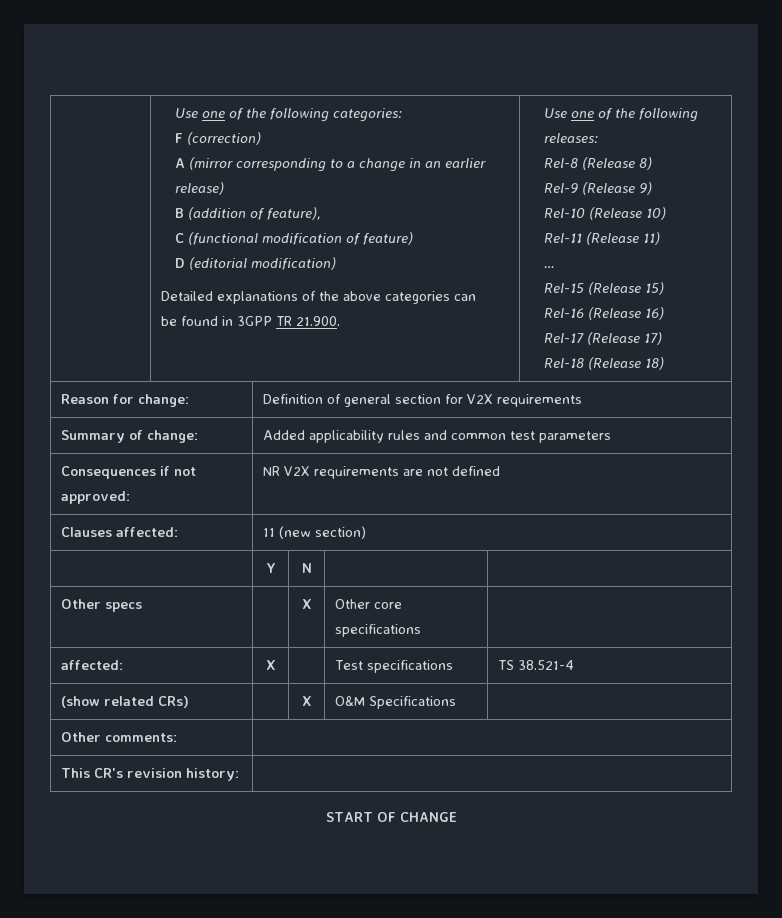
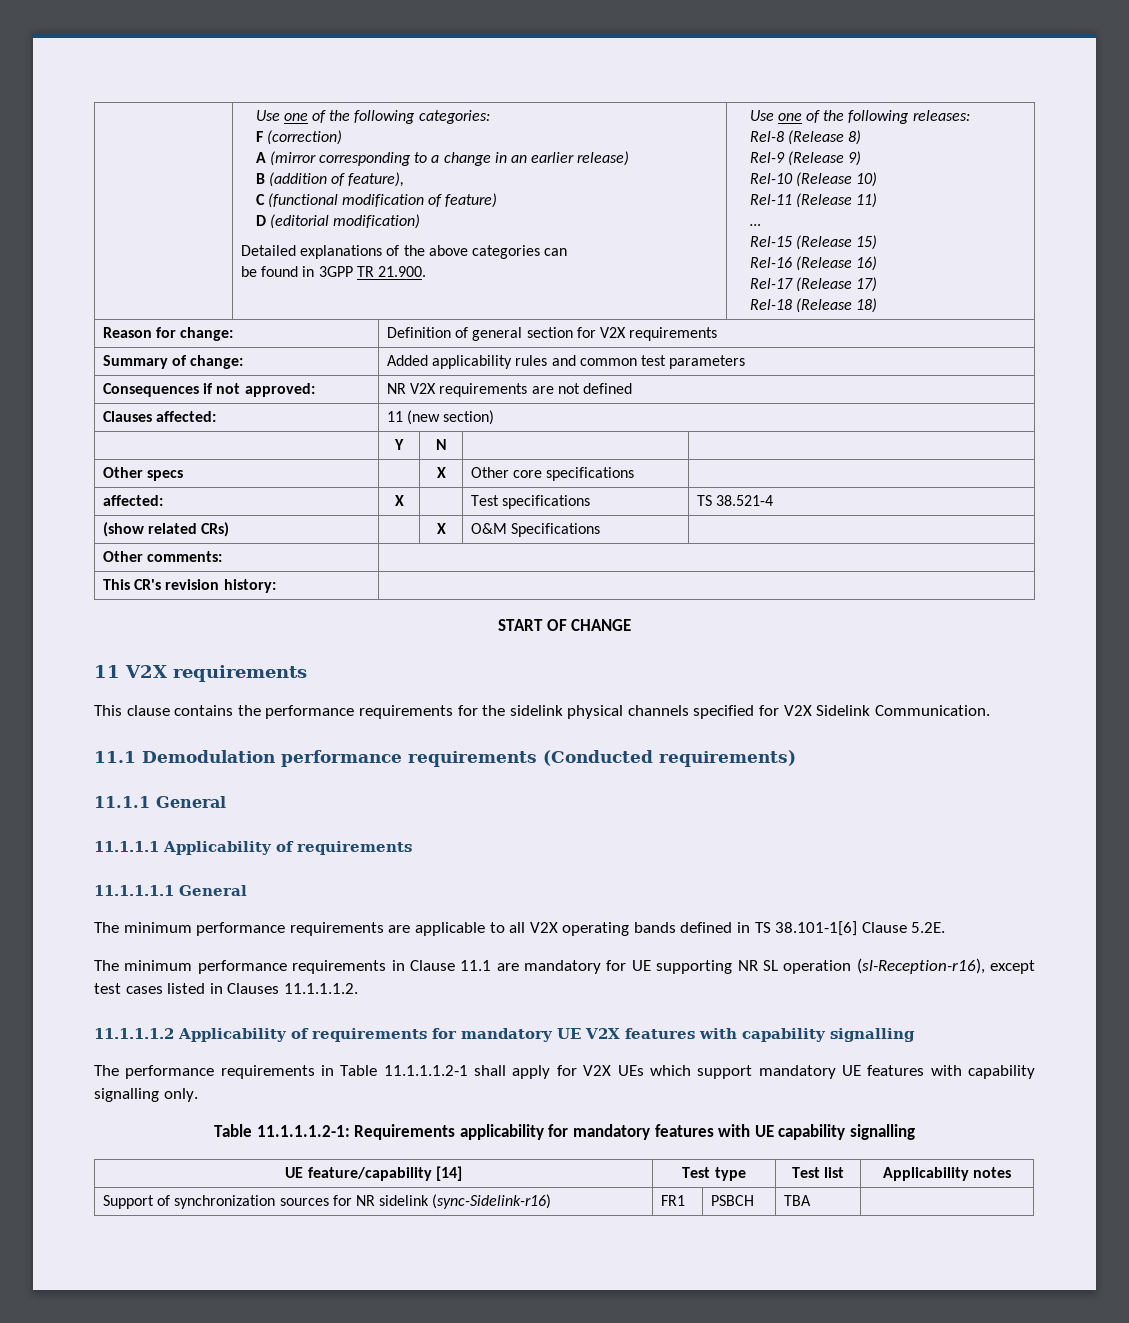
(457, 817) none -> [94,665,307,682] [94,705,990,719] [94,750,796,767] [94,796,226,808] [94,841,412,855] [94,885,247,896] [94,921,946,936] [94,958,1035,974] [94,983,358,994] [94,1028,915,1042] [94,1065,1036,1079] [94,1088,198,1102] [214,1124,915,1140] [285,1166,462,1181] [682,1167,746,1181] [791,1167,845,1178] [882,1167,1012,1181] [102,1194,552,1209] [660,1195,685,1206] [710,1195,754,1206] [783,1195,811,1206] // 11 V2X requirements // This clause contains the performance requirements for the sidelink physical channels specified for V2X Sidelink Communication. // 11.1 Demodulation performance requirements (Conducted requirements) // 11.1.1 General // 11.1.1.1 Applicability of requirements // 11.1.1.1.1 General // The minimum performance requirements are applicable to all V2X operating bands defined in TS 38.101-1[6] Clause 5.2E. // The minimum performance requirements in Clause 11.1 are mandatory for UE supporting NR SL operation (sl-Reception-r16), except test cases listed in Clauses 11.1.1.1.2. // 11.1.1.1.2 Applicability of requirements for mandatory UE V2X features with capability signalling // The performance requirements in Table 11.1.1.1.2-1 shall apply for V2X UEs which support mandatory UE features with capability signalling only. // Table 11.1.1.1.2-1: Requirements applicability for mandatory features with UE capability signalling // UE feature/capability [14] | Test type | Test list | Applicability notes // Support of synchronization sources for NR sidelink (sync-Sidelink-r16) | FR1 | PSBCH | TBA |

